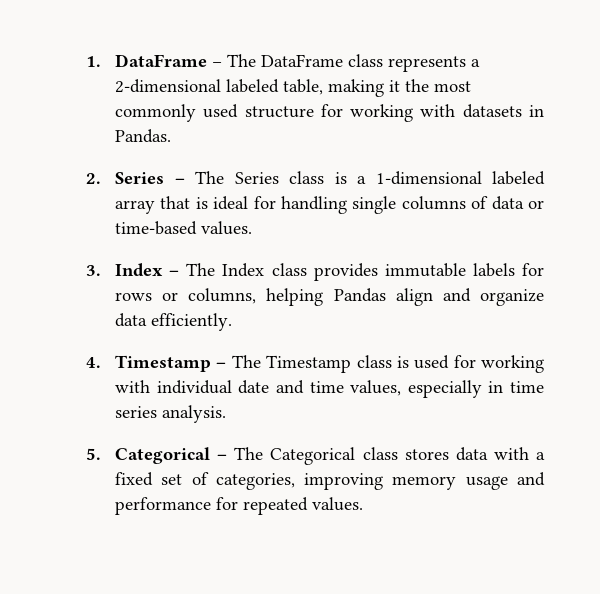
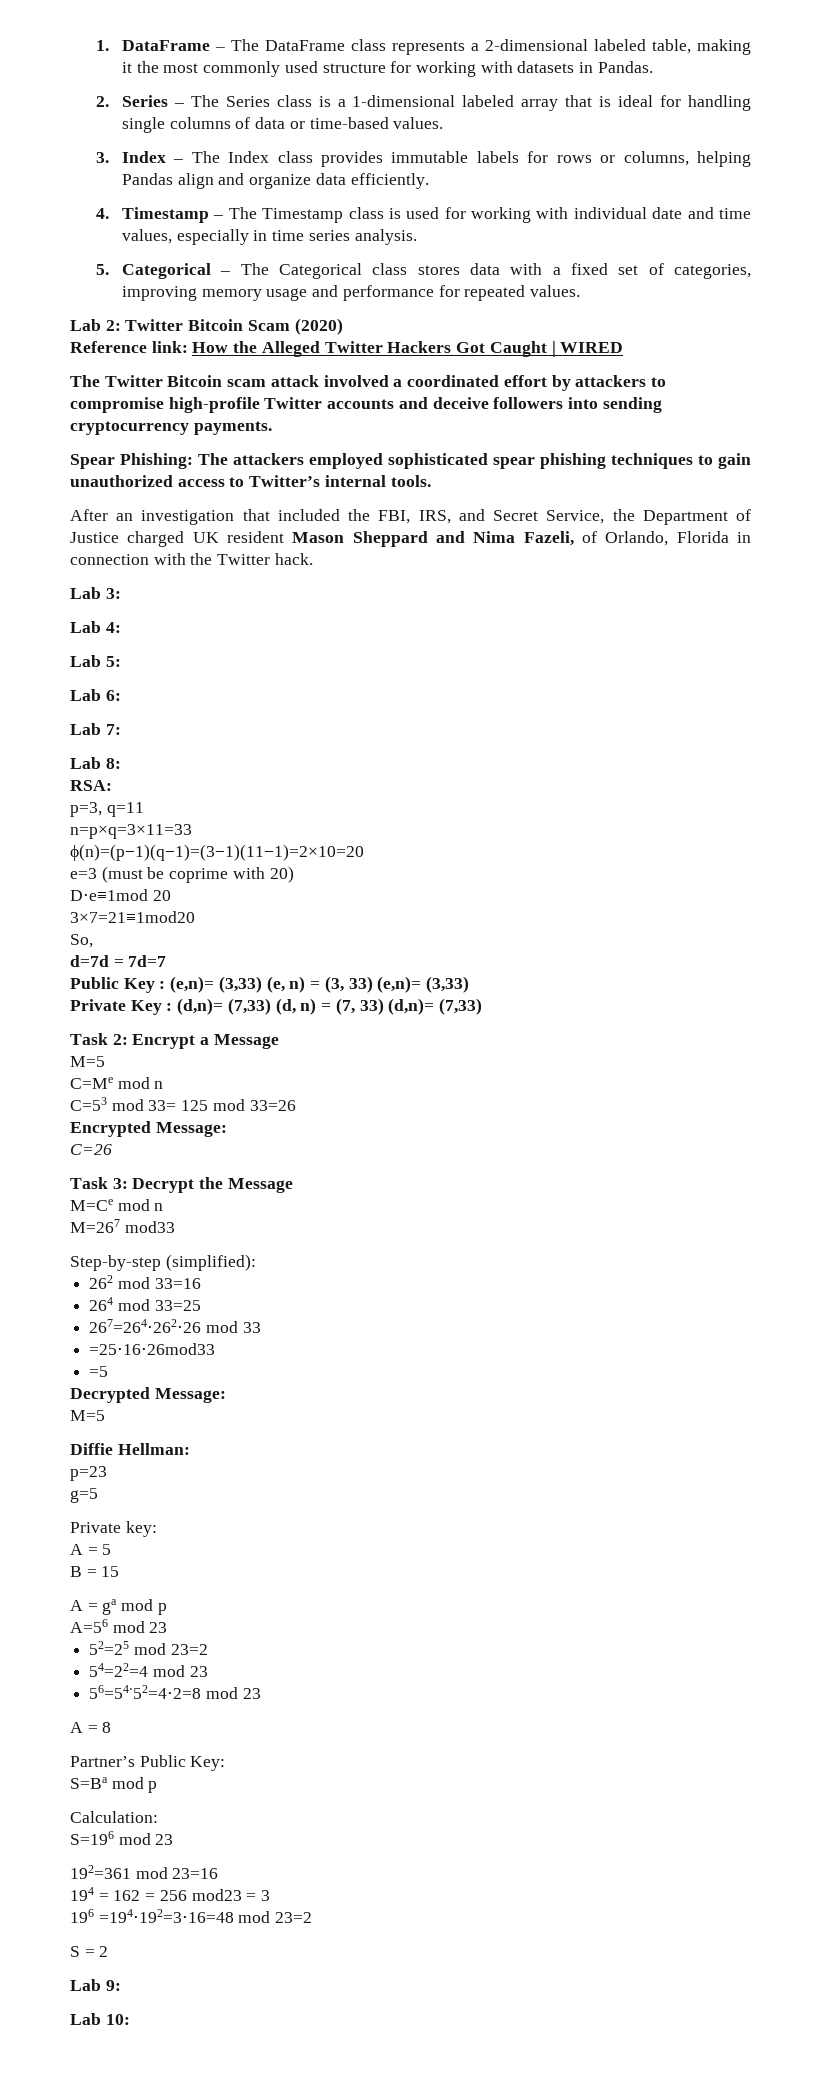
(364, 504) none -> [70,318,343,335] [70,341,624,357] [70,375,666,391] [70,397,662,413] [70,421,272,435] [70,453,751,469] [70,475,431,487] [70,509,752,525] [70,531,752,547] [70,553,313,565] [70,587,121,599] [70,621,121,633] [70,655,121,667] [70,689,121,701] [70,723,121,735] [70,757,121,769] [70,780,112,791] [70,802,144,817] [70,824,192,839] [70,844,364,861] [70,866,294,883] [70,889,171,901] [70,911,195,923] [70,934,93,948] [70,955,167,967] [70,976,469,993] [70,998,482,1015] [70,1033,279,1049] [70,1056,105,1067] [70,1077,164,1089] [70,1097,296,1111] [70,1121,227,1137] [70,1144,112,1155] [70,1177,293,1193] [70,1199,164,1211] [70,1219,175,1233] [70,1254,256,1271] [89,1275,201,1289] [89,1297,201,1311] [89,1319,261,1333] [89,1343,216,1355] [89,1366,109,1377] [70,1387,226,1403] [70,1410,105,1421] [70,1443,190,1455] [70,1466,107,1481] [70,1488,98,1503] [70,1521,157,1537] [70,1544,112,1555] [70,1566,120,1577] [70,1599,167,1615] [70,1619,168,1633] [89,1641,208,1655] [89,1663,208,1677] [89,1685,261,1699] [70,1722,112,1733] [70,1755,226,1771] [70,1777,158,1793] [70,1811,158,1823] [70,1831,174,1845] [70,1865,219,1879] [70,1887,271,1901] [70,1909,313,1923] [70,1946,109,1957] [70,1979,121,1991] [70,2013,130,2025] // Lab 2: Twitter Bitcoin Scam (2020) // Reference link: How the Alleged Twitter Hackers Got Caught | WIRED // The Twitter Bitcoin scam attack involved a coordinated effort by attackers to compromise high-profile Twitter accounts and deceive followers into sending cryptocurrency payments. // Spear Phishing: The attackers employed sophisticated spear phishing techniques to gain unauthorized access to Twitter’s internal tools. // After an investigation that included the FBI, IRS, and Secret Service, the Department of Justice charged UK resident Mason Sheppard and Nima Fazeli, of Orlando, Florida in connection with the Twitter hack. // Lab 3: // Lab 4: // Lab 5: // Lab 6: // Lab 7: // Lab 8: // RSA: // p=3, q=11 // n=p×q=3×11=33 // ϕ(n)=(p−1)(q−1)=(3−1)(11−1)=2×10=20 // e=3 (must be coprime with 20) // D⋅e≡1mod 20 // 3×7=21≡1mod20 // So, // d=7d = 7d=7 // Public Key : (e,n)= (3,33) (e, n) = (3, 33) (e,n)= (3,33) // Private Key : (d,n)= (7,33) (d, n) = (7, 33) (d,n)= (7,33) // Task 2: Encrypt a Message // M=5 // C=Me mod n // C=53 mod 33= 125 mod 33=26 // Encrypted Message: // C=26 // Task 3: Decrypt the Message // M=Ce mod n // M=267 mod33 // Step-by-step (simplified): // 262 mod 33=16 // 264 mod 33=25 // 267=264⋅262⋅26 mod 33 // =25⋅16⋅26mod33 // =5 // Decrypted Message: // M=5 // Diffie Hellman: // p=23 // g=5 // Private key: // A = 5 // B = 15 // A = ga mod p // A=56 mod 23 // 52=25 mod 23=2 // 54=22=4 mod 23 // 56=54⋅52=4⋅2=8 mod 23 // A = 8 // Partner’s Public Key: // S=Ba mod p // Calculation: // S=196 mod 23 // 192=361 mod 23=16 // 194 = 162 = 256 mod23 = 3 // 196 =194⋅192=3⋅16=48 mod 23=2 // S = 2 // Lab 9: // Lab 10:

